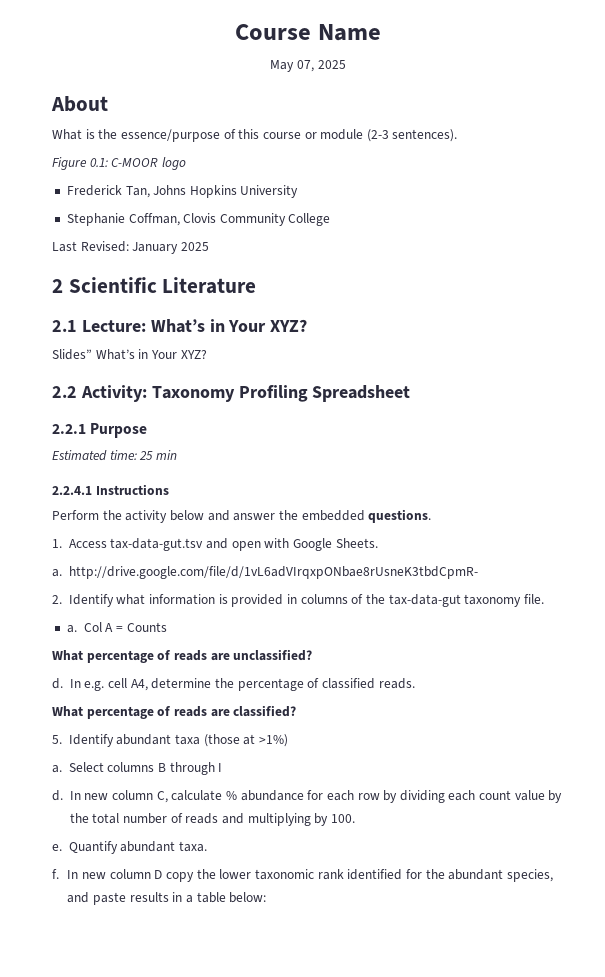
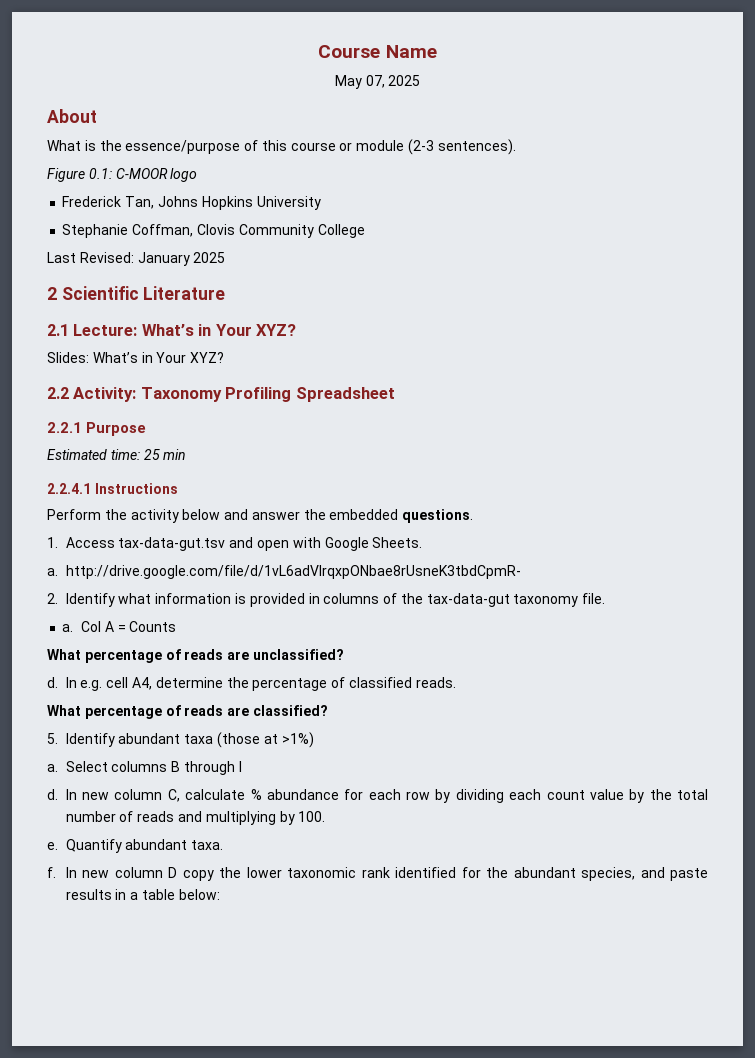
[52,349,92,360] Slides” -> [47,352,89,363] Slides:

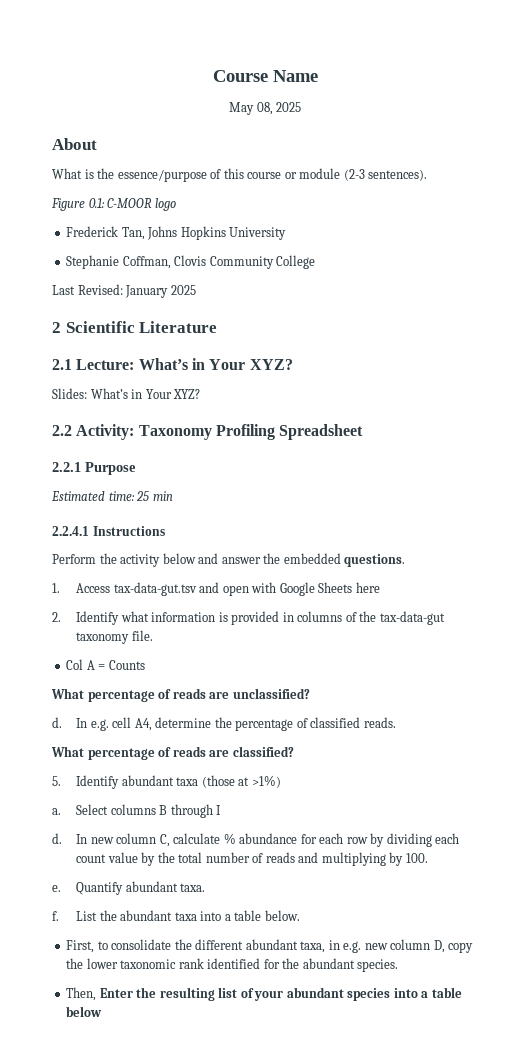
[365,75,385,88] 07, -> [256,102,273,115] 08,
[372,537,423,548] [47,565,521,579] Sheets. // a. http://drive.google.com/file/d/1vL6adVIrqxpONbae8rUsneK3tbdCpmR- -> [318,582,380,593] Sheets here
[62,624,74,632] a. -> (153, 635) none
[65,867,178,878] In new column D -> [76,910,300,921] [66,939,445,953] List the abundant taxa into a table below. // First, to consolidate the different abundant taxa, in e.g. new column D,
[581,867,708,881] [65,889,220,900] species, and paste results in a table below: -> [357,959,399,972] [66,987,462,1001] [66,1006,103,1017] species. // Then, Enter the resulting list of your abundant species into a table below

